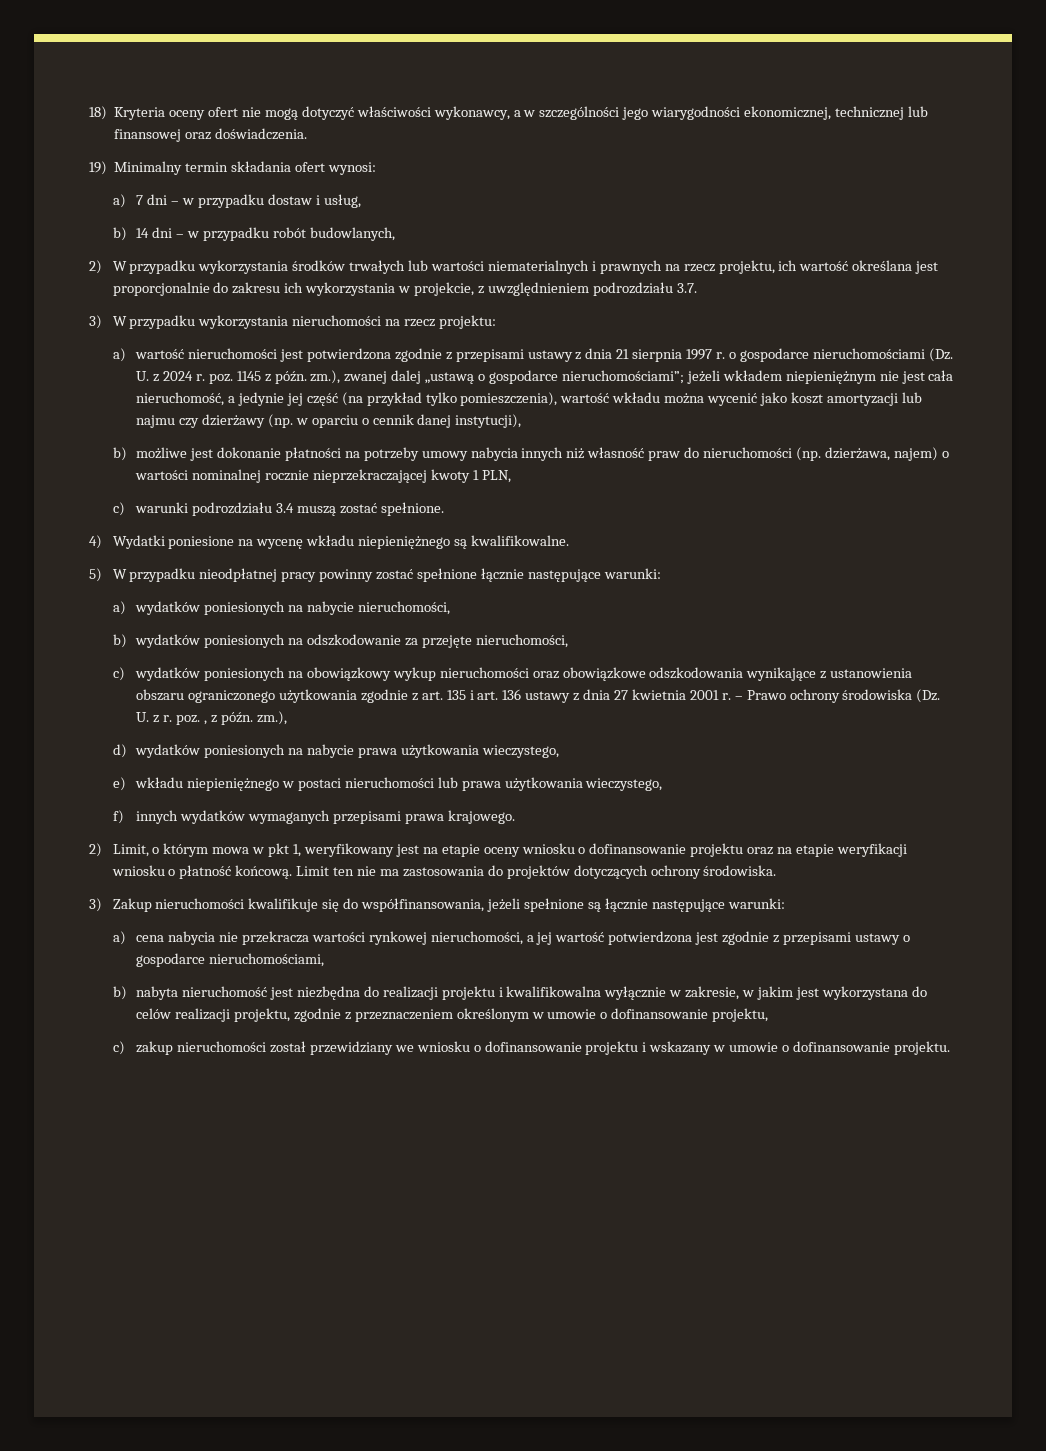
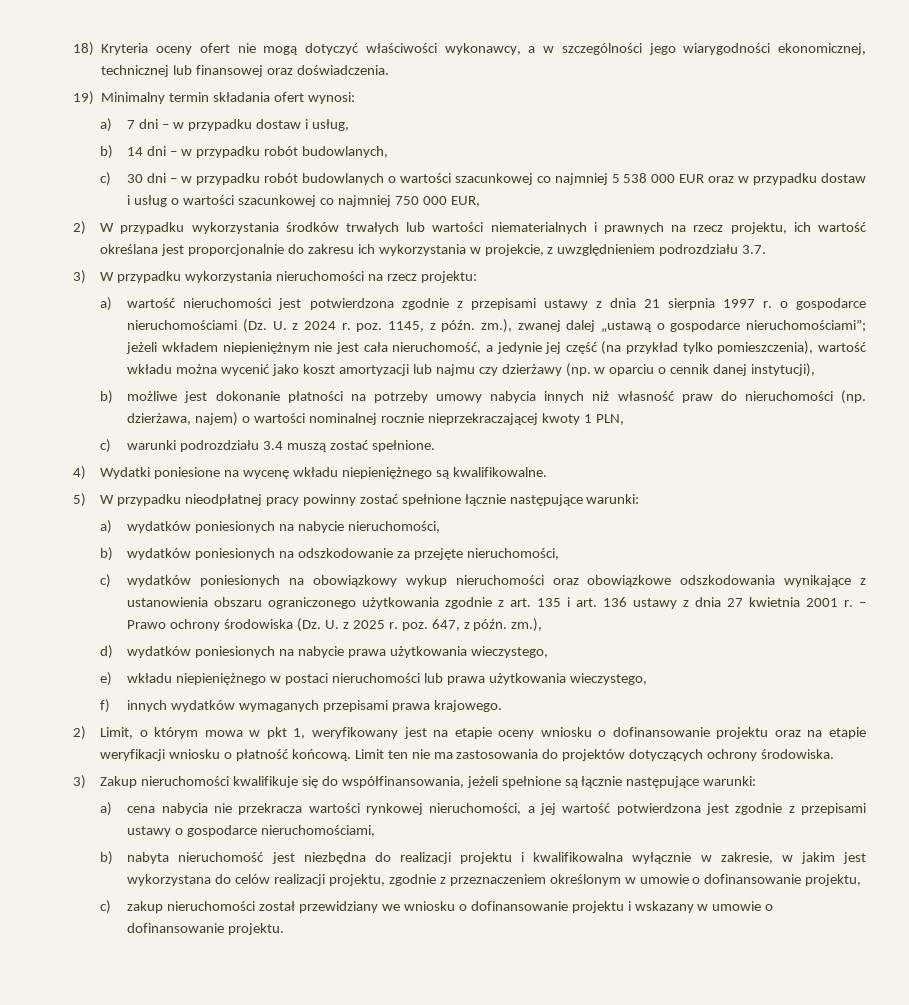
(395, 234) none -> [100,172,867,186] [127,195,480,207] // c) 30 dni – w przypadku robót budowlanych o wartości szacunkowej co najmniej 5 538 000 EUR oraz w przypadku dostaw i usług o wartości szacunkowej co najmniej 750 000 EUR,
[236,371,261,381] 1145 -> [388,321,425,332] 1145,
[162,715,207,725] r. poz. , -> [352,619,460,631] 2025 r. poz. 647,

